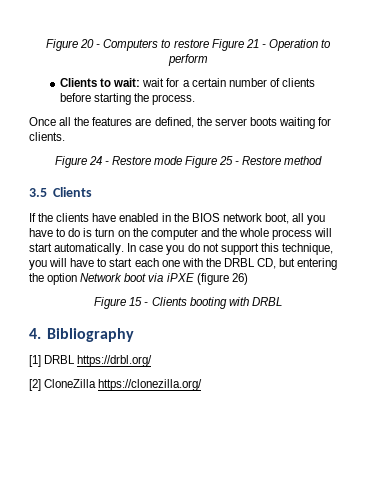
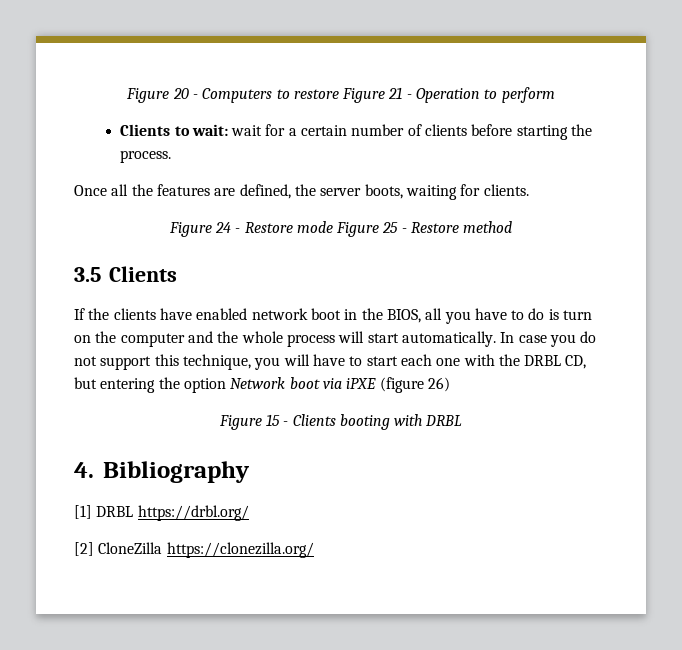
[249,117,277,126] boots -> [364,184,403,199] boots,
[161,213,289,224] in the BIOS network boot, -> [251,308,421,323] network boot in the BIOS,

